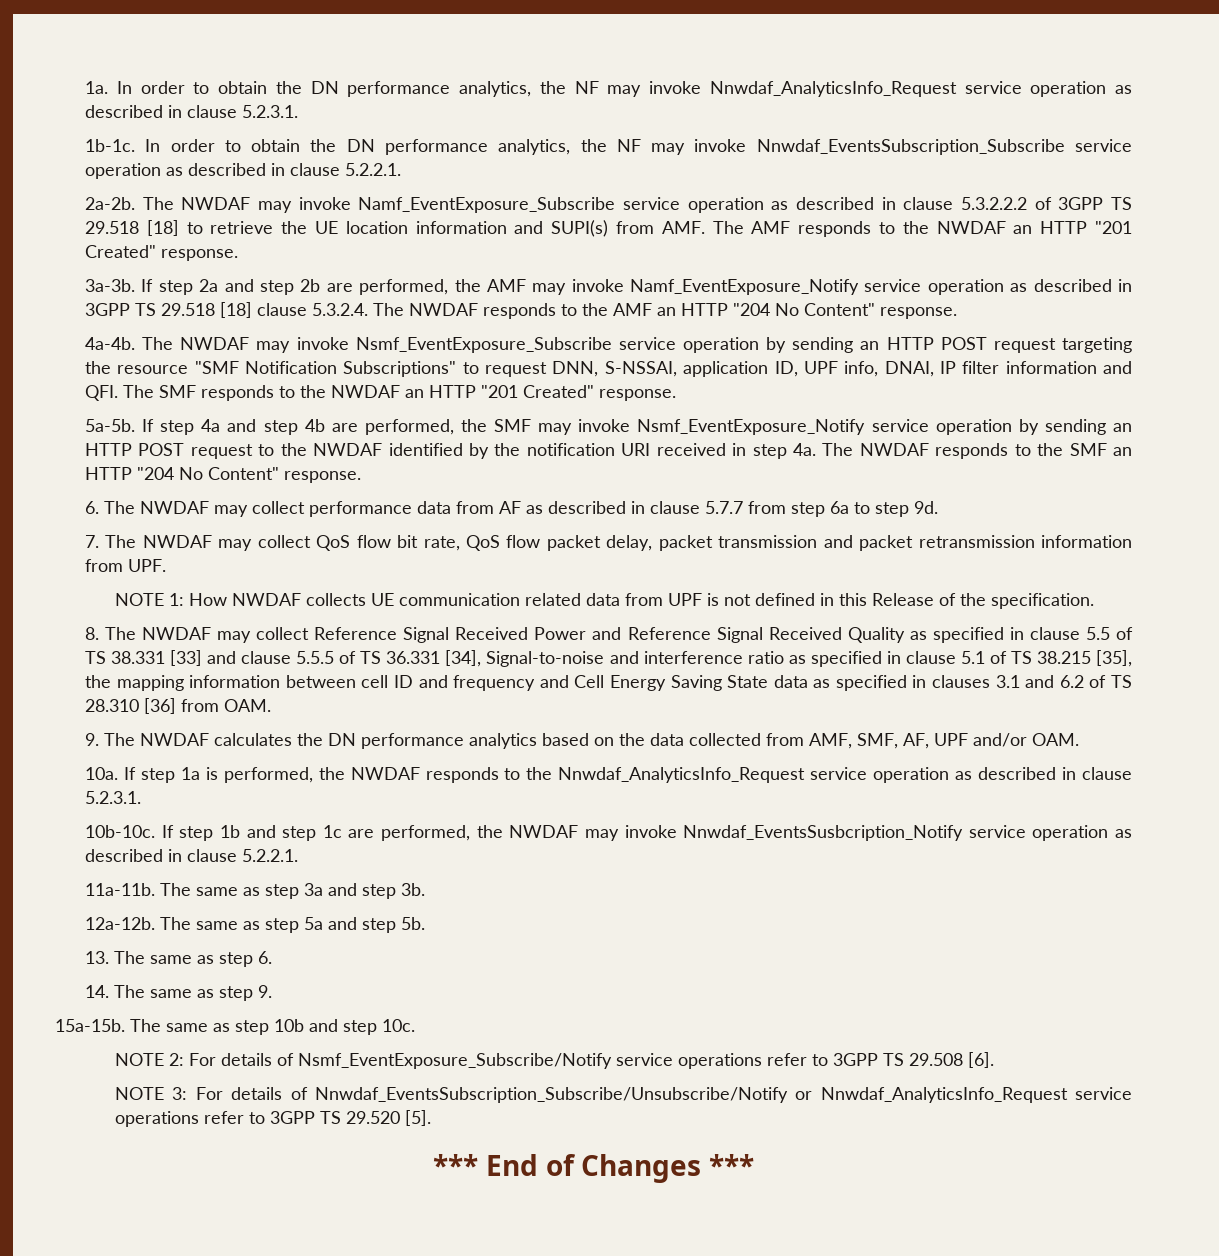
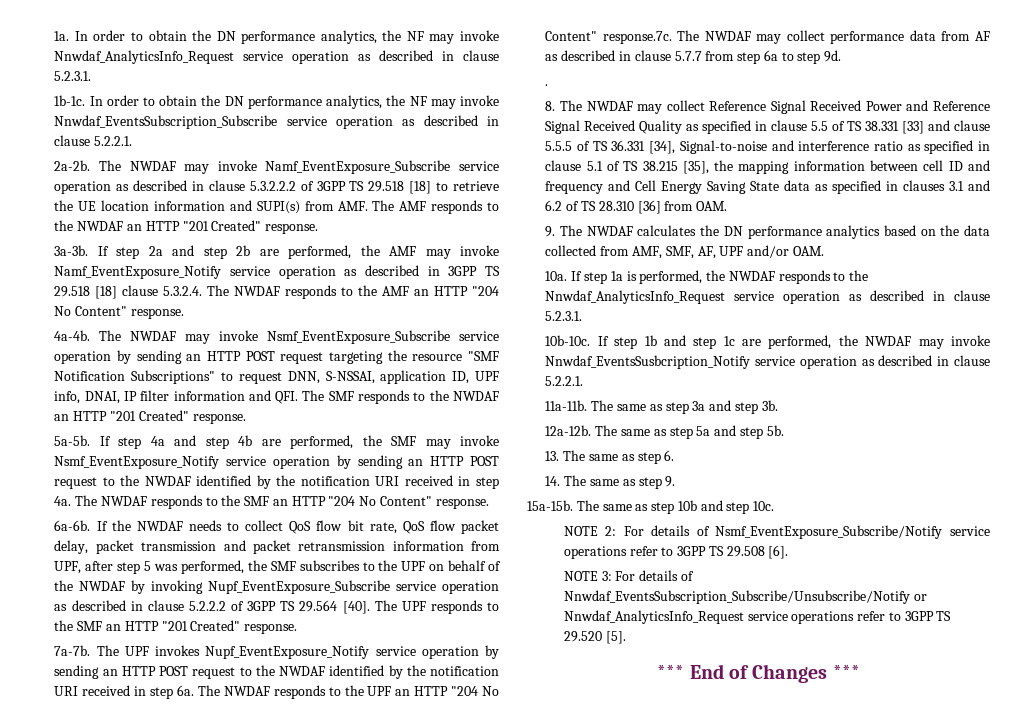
[84,501,99,514] 6. -> [54,520,499,534] [54,540,500,554] [54,560,501,574] [54,580,499,594] [54,600,499,614] [54,620,298,634] [54,645,499,659] [54,665,500,679] [54,685,499,699] [545,31,672,44] 6a-6b. If the NWDAF needs to collect QoS flow bit rate, QoS flow packet delay, packet transmission and packet retransmission information from UPF, after step 5 was performed, the SMF subscribes to the UPF on behalf of the NWDAF by invoking Nupf_EventExposure_Subscribe service operation as described in clause 5.2.2.2 of 3GPP TS 29.564 [40]. The UPF responds to the SMF an HTTP "201 Created" response. // 7a-7b. The UPF invokes Nupf_EventExposure_Notify service operation by sending an HTTP POST request to the NWDAF identified by the notification URI received in step 6a. The NWDAF responds to the UPF an HTTP "204 No Content" response.7c.
[84,535,1132,551] [84,559,166,572] [114,593,1094,609] 7. The NWDAF may collect QoS flow bit rate, QoS flow packet delay, packet transmission and packet retransmission information from UPF. // NOTE 1: How NWDAF collects UE communication related data from UPF is not defined in this Release of the specification. -> [545,84,549,86] .

